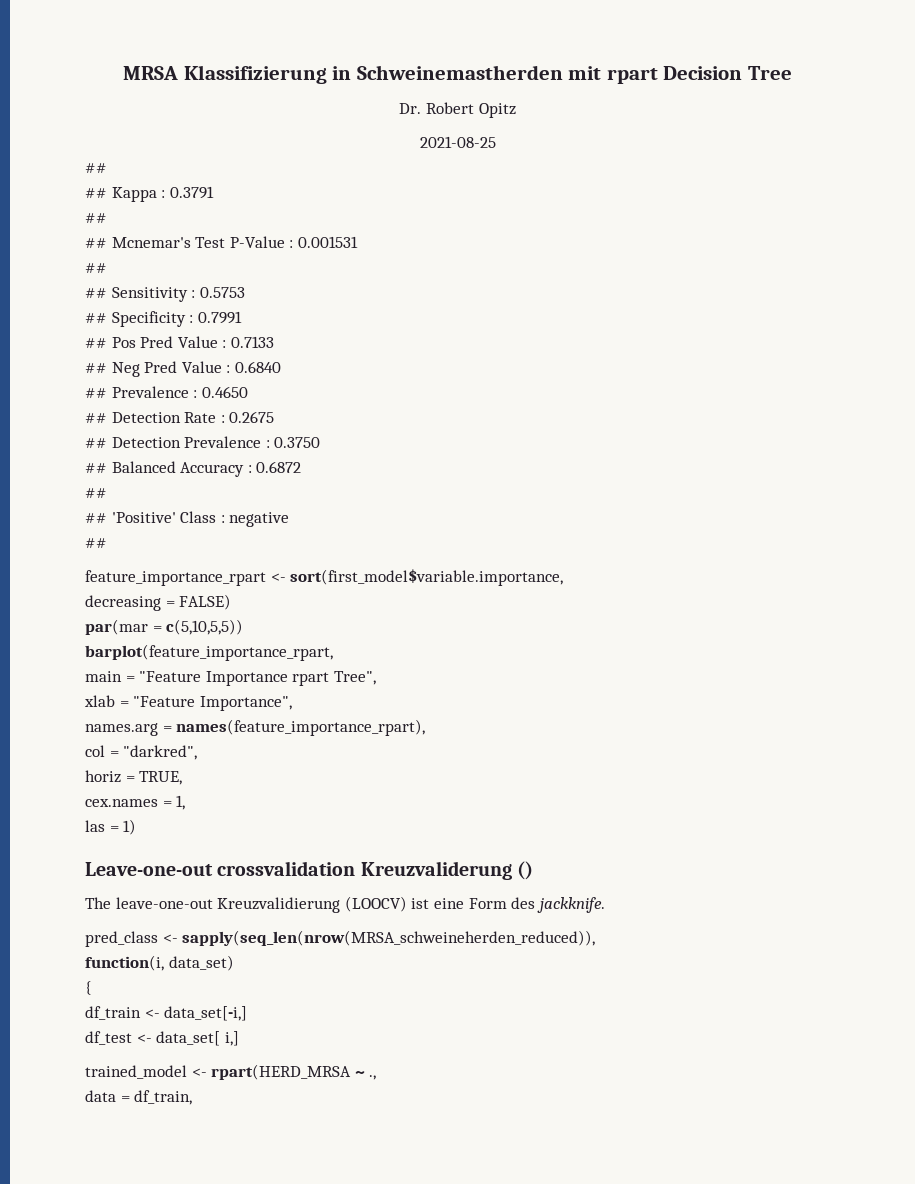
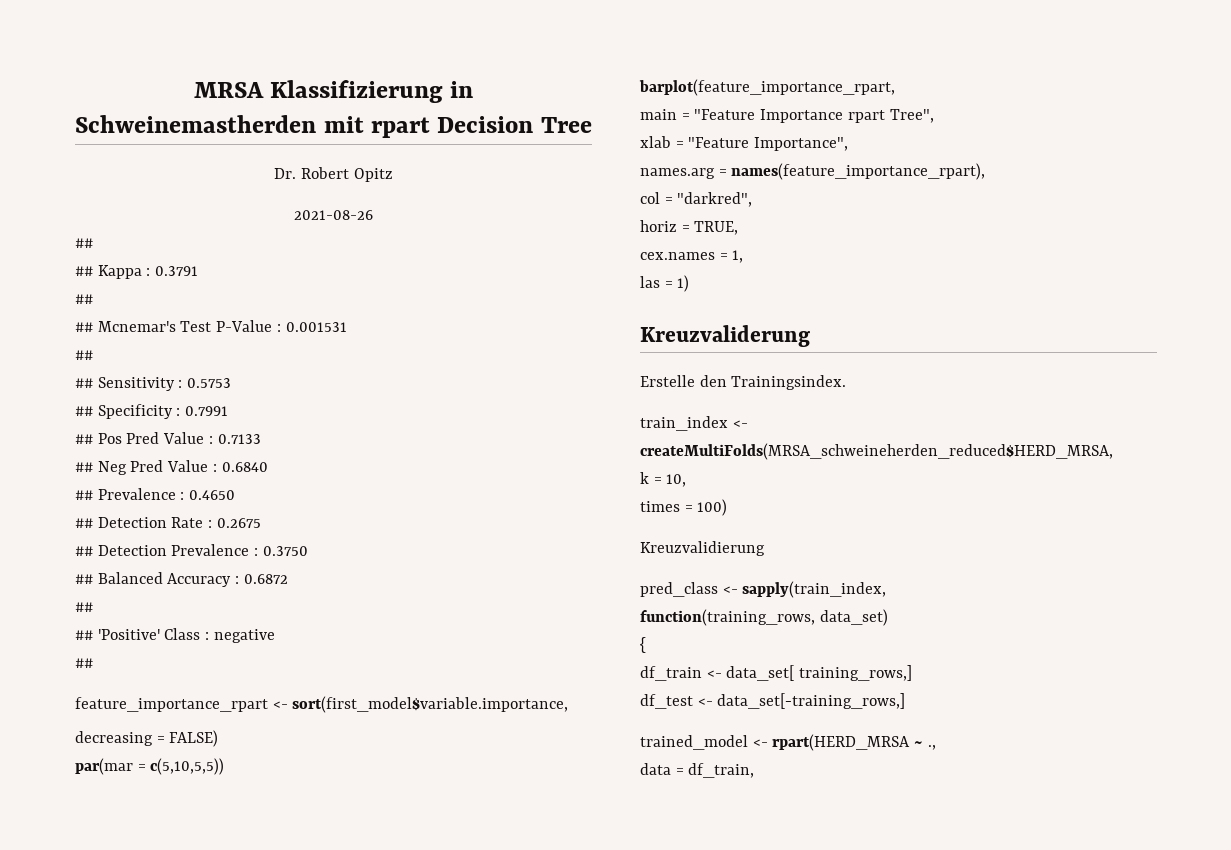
[419,136,496,148] 2021-08-25 -> [294,210,373,220] 2021-08-26
[85,861,356,876] Leave-one-out crossvalidation -> (690, 283) none
[516,861,533,880] [85,896,605,913] () // The leave-one-out Kreuzvalidierung (LOOCV) ist eine Form des jackknife. -> [640,375,847,390] [640,416,748,431] [640,443,1113,460] [640,472,687,487] [640,499,728,516] [640,541,765,556] // Erstelle den Trainingsindex. // train_index <- createMultiFolds(MRSA_schweineherden_reduced$HERD_MRSA, // k = 10, // times = 100) // Kreuzvalidierung
[182,930,596,946] [85,955,164,971] sapply(seq_len(nrow(MRSA_schweineherden_reduced)), // function(i, -> [742,581,887,598] [640,609,815,626] sapply(train_index, // function(training_rows,
[164,1006,248,1021] data_set[-i,] -> [726,665,913,681] data_set[ training_rows,]
[156,1031,239,1046] data_set[ i,] -> [717,693,906,709] data_set[-training_rows,]

